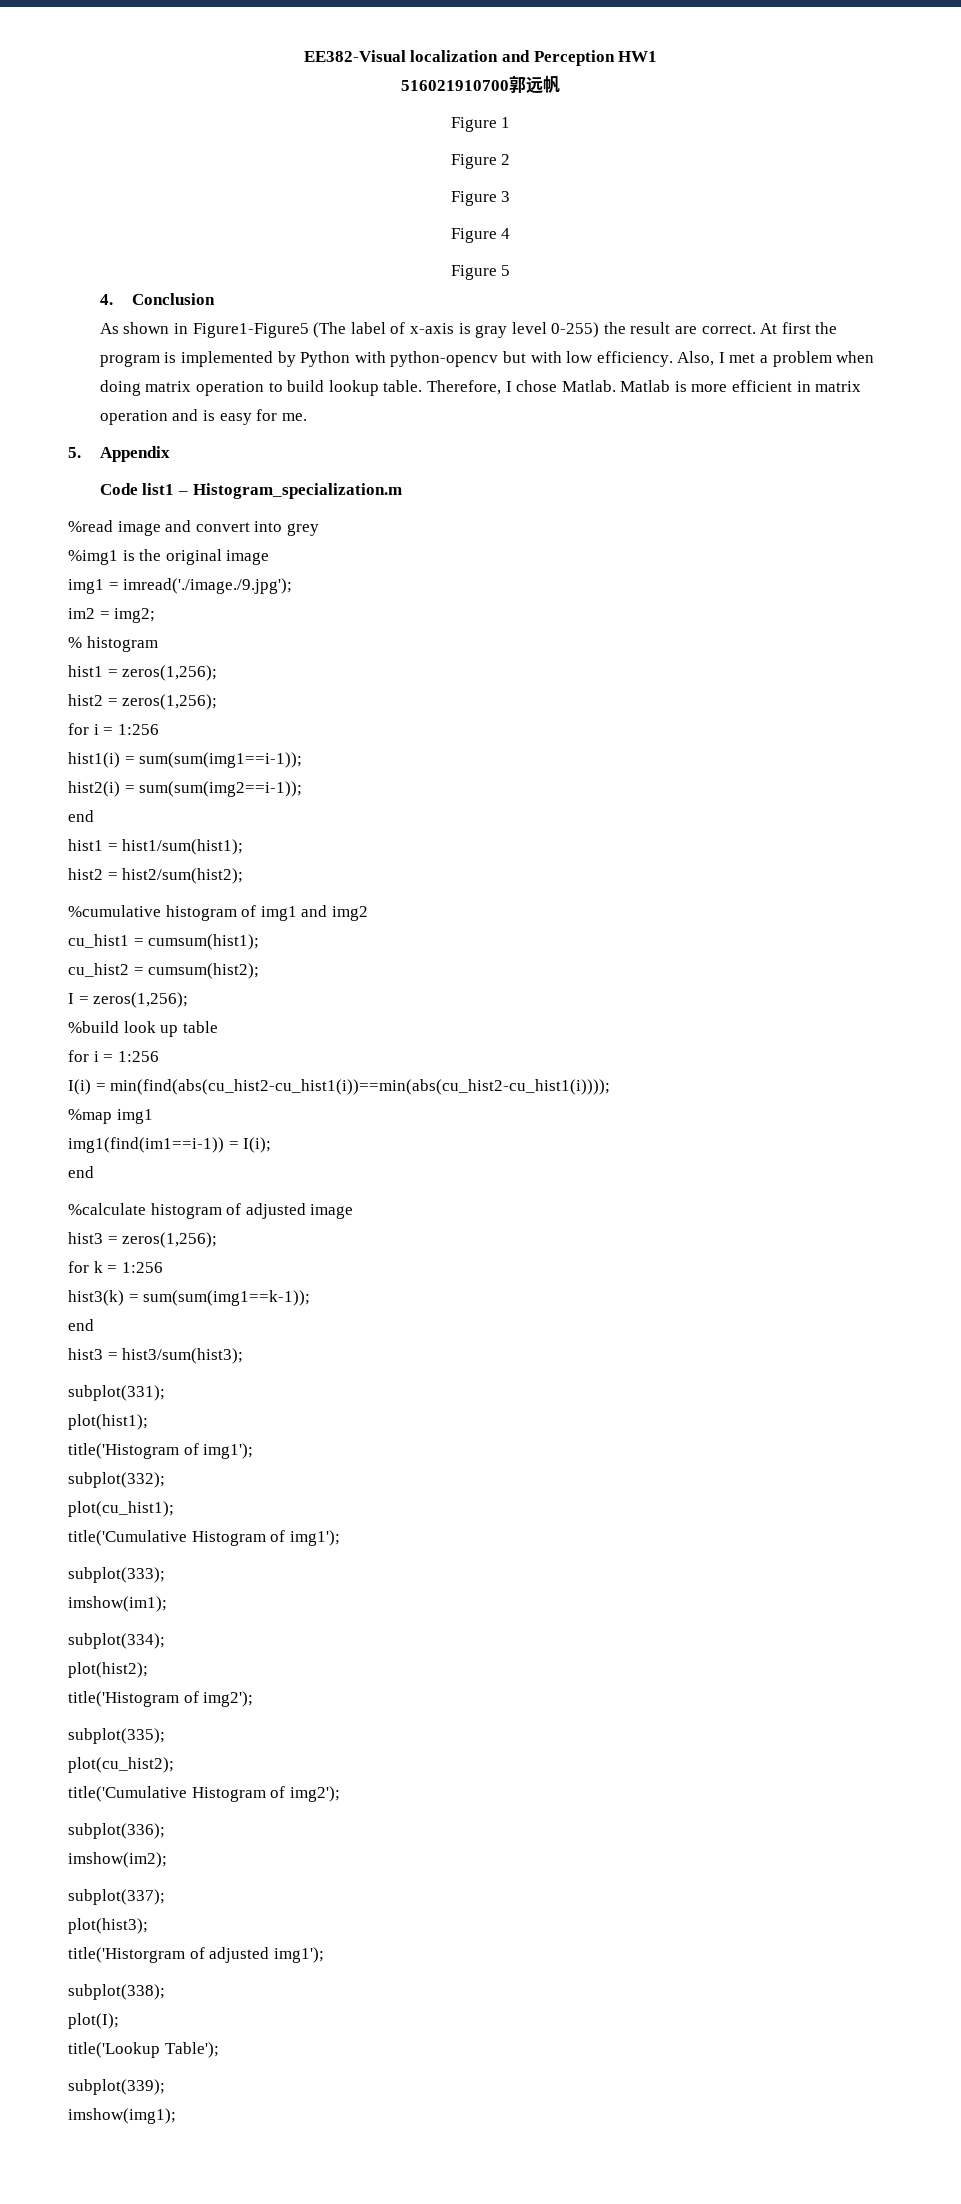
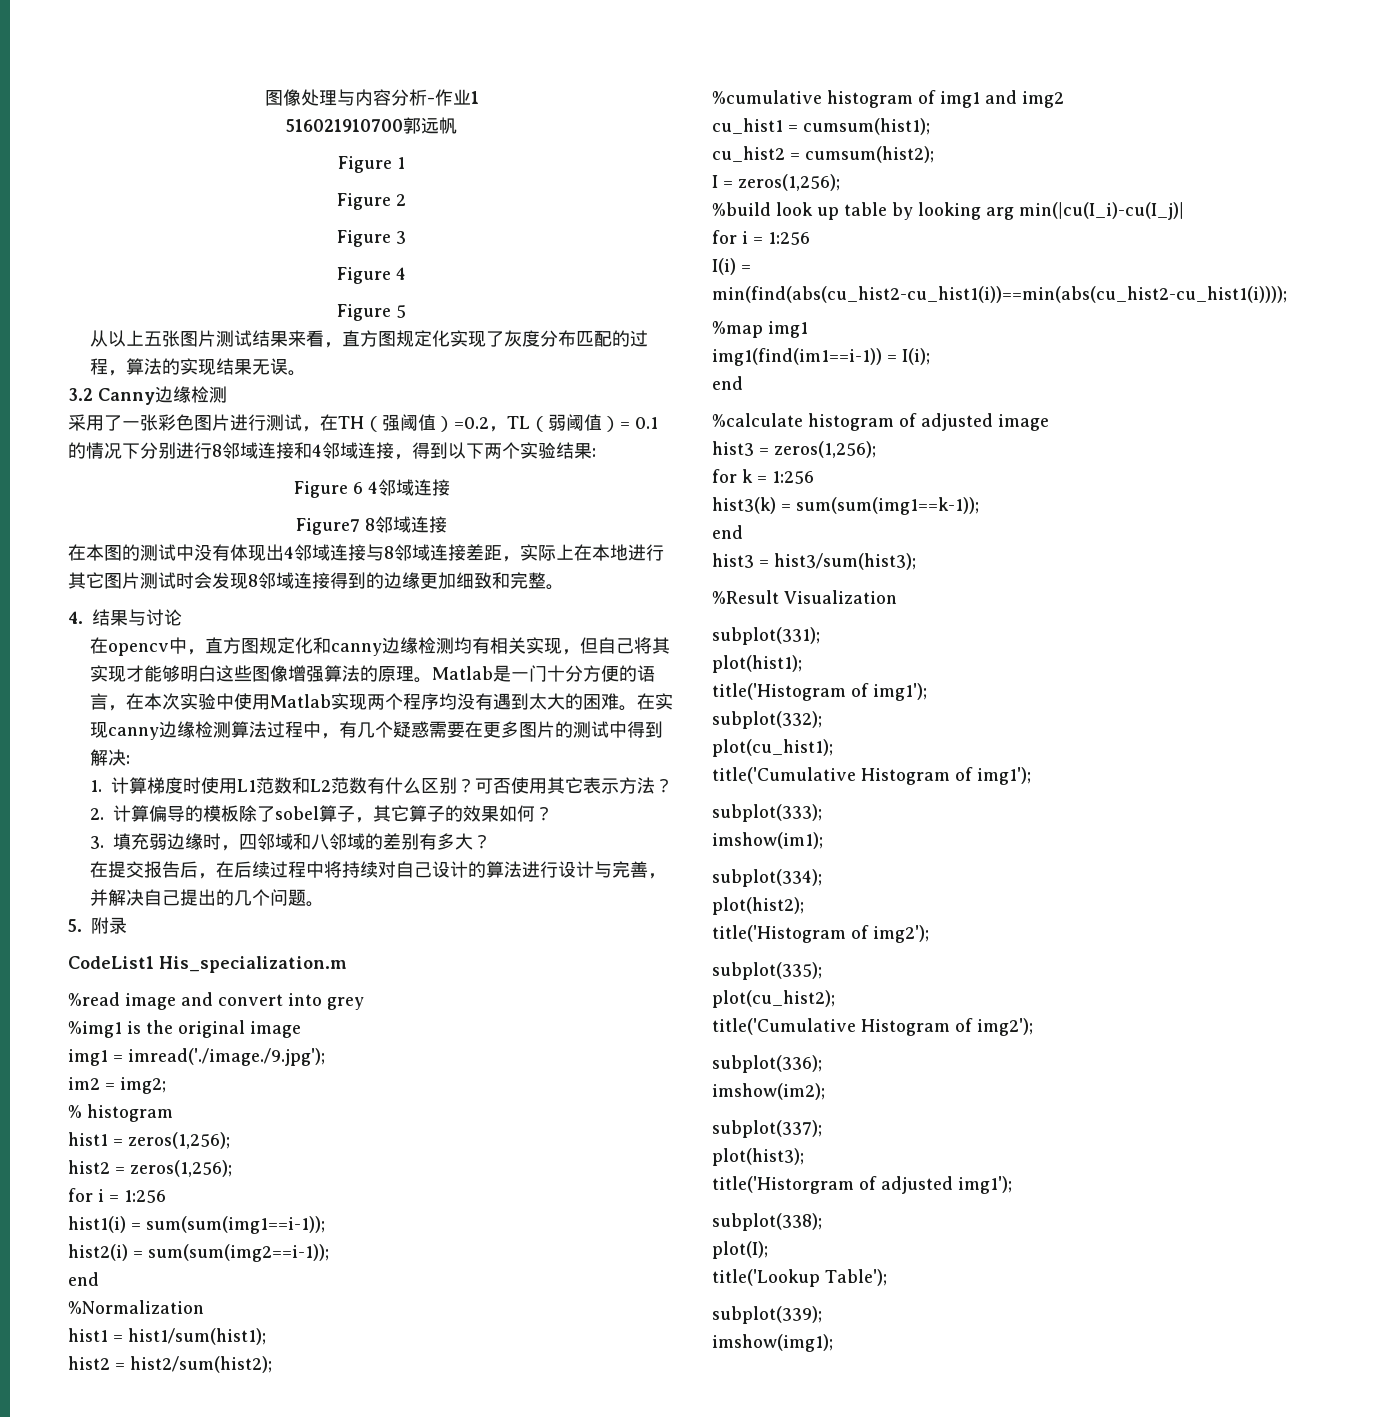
[303,50,658,66] EE382-Visual localization and Perception HW1 -> [264,89,479,106] 图像处理与内容分析-作业1
[99,293,215,305] [99,322,838,338] [99,351,875,367] [99,380,862,396] [99,409,307,425] [68,446,170,462] [99,483,402,499] 4. Conclusion // As shown in Figure1-Figure5 (The label of x-axis is gray level 0-255) the result are correct. At first the program is implemented by Python with python-opencv but with low efficiency. Also, I met a problem when doing matrix operation to build lookup table. Therefore, I chose Matlab. Matlab is more efficient in matrix operation and is easy for me. // 5. Appendix // Code list1 – Histogram_specialization.m -> [89,330,648,348] [89,358,306,376] [68,386,227,405] [68,414,658,432] [68,442,596,460] [293,479,450,498] [296,516,447,535] [68,544,664,562] [68,572,564,590] [68,609,182,626] [89,637,670,656] [89,665,655,683] [89,693,673,711] [89,721,663,740] [89,749,130,766] [89,777,674,794] [89,805,553,823] [89,833,491,851] [89,861,666,879] [89,889,324,907] [68,917,127,934] [68,956,347,973] 从以上五张图片测试结果来看，直方图规定化实现了灰度分布匹配的过程，算法的实现结果无误。 // 3.2 Canny边缘检测 // 采用了一张彩色图片进行测试，在TH（强阈值）=0.2，TL（弱阈值）= 0.1的情况下分别进行8邻域连接和4邻域连接，得到以下两个实验结果: // Figure 6 4邻域连接 // Figure7 8邻域连接 // 在本图的测试中没有体现出4邻域连接与8邻域连接差距，实际上在本地进行其它图片测试时会发现8邻域连接得到的边缘更加细致和完整。 // 4.结果与讨论 // 在opencv中，直方图规定化和canny边缘检测均有相关实现，但自己将其实现才能够明白这些图像增强算法的原理。Matlab是一门十分方便的语言，在本次实验中使用Matlab实现两个程序均没有遇到太大的困难。在实现canny边缘检测算法过程中，有几个疑惑需要在更多图片的测试中得到解决: // 1.计算梯度时使用L1范数和L2范数有什么区别？可否使用其它表示方法？ // 2.计算偏导的模板除了sobel算子，其它算子的效果如何？ // 3.填充弱边缘时，四邻域和八邻域的差别有多大？ // 在提交报告后，在后续过程中将持续对自己设计的算法进行设计与完善，并解决自己提出的几个问题。 // 5.附录 // CodeList1 His_specialization.m
(94, 816) none -> [68,1300,204,1314] // %Normalization
(218, 1027) none -> [892,202,1184,220] by looking arg min(|cu(I_i)-cu(I_j)|
(244, 1356) none -> [712,590,897,604] // %Result Visualization

